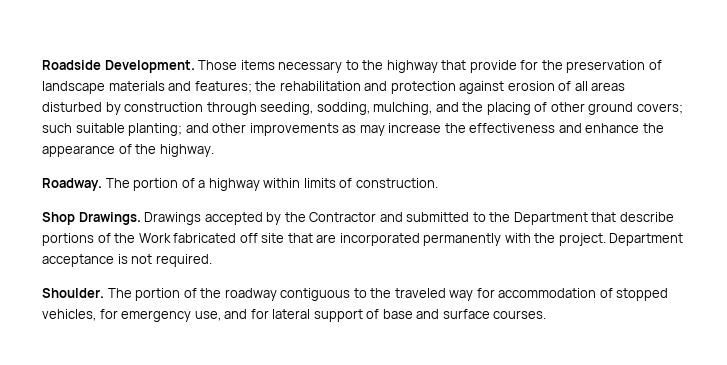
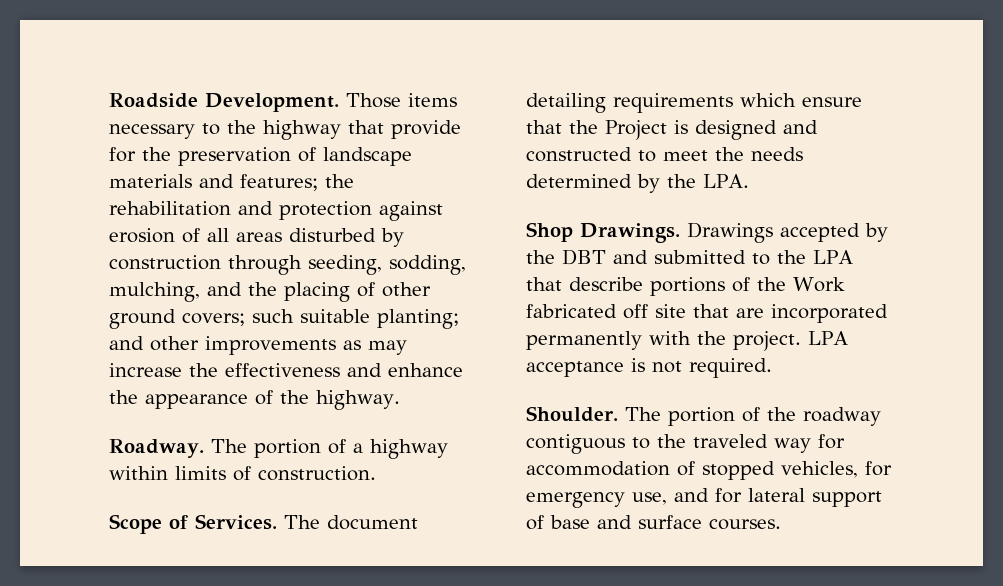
(438, 183) none -> [109,514,418,534] [526,93,862,113] [526,120,818,140] [526,147,803,162] [526,174,749,193] // Scope of Services. The document detailing requirements which ensure that the Project is designed and constructed to meet the needs determined by the LPA.
[309,212,377,222] Contractor -> [562,249,606,265] DBT
[513,212,588,225] Department -> [813,250,853,264] LPA
[609,233,684,246] Department -> [808,331,848,345] LPA

